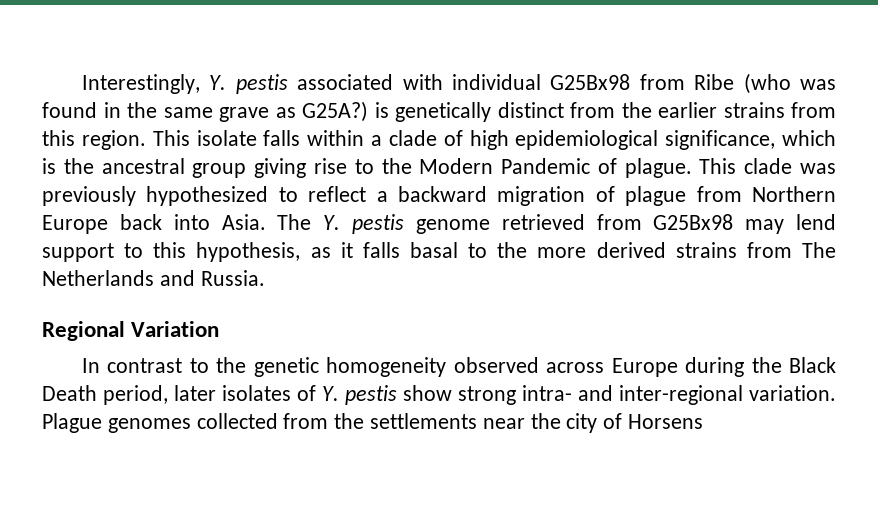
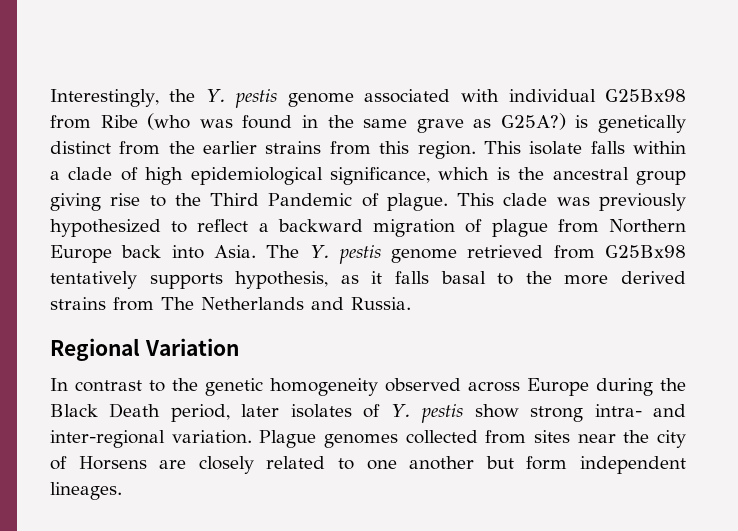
[209,74,288,94] Y. pestis -> [169,89,354,108] the Y. pestis genome
[419,158,494,174] Modern -> [210,193,260,206] Third
[745,214,837,234] [42,242,187,262] may lend support to this -> [50,271,223,289] tentatively supports
[334,413,478,429] the settlements -> [534,430,571,443] sites
(704, 421) none -> [159,456,687,474] [50,482,122,500] are closely related to one another but form independent lineages.

